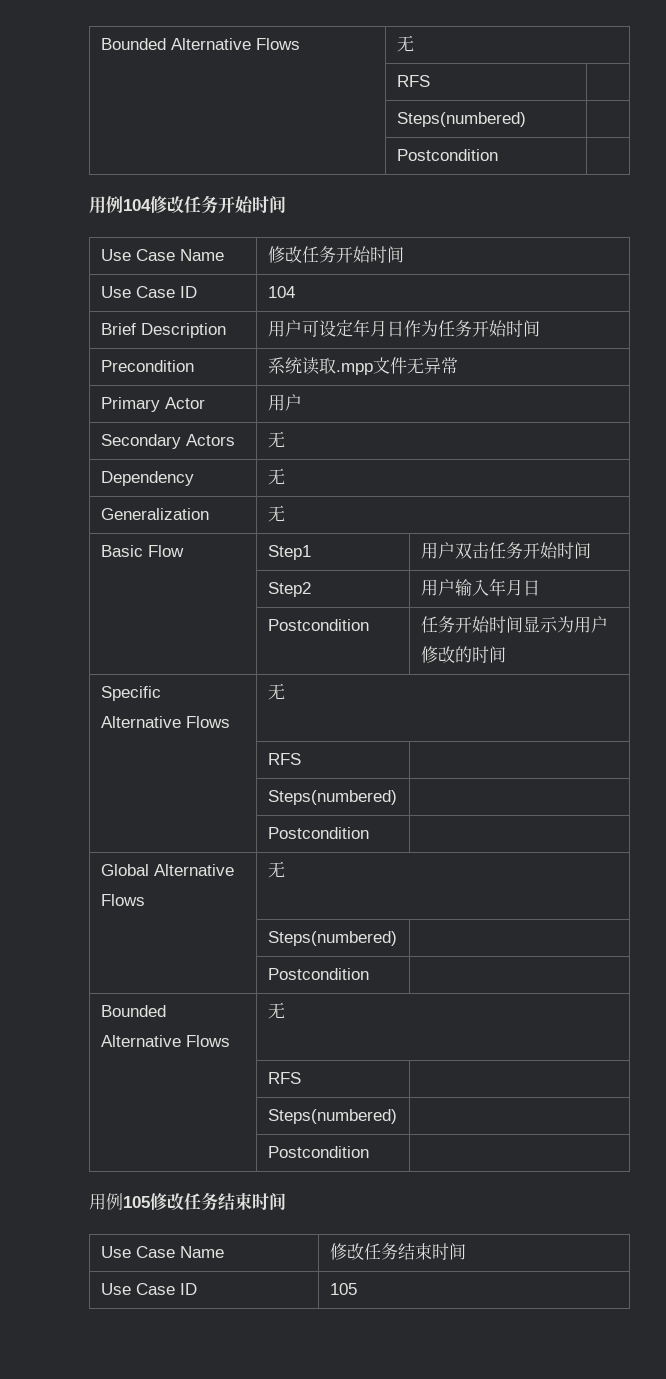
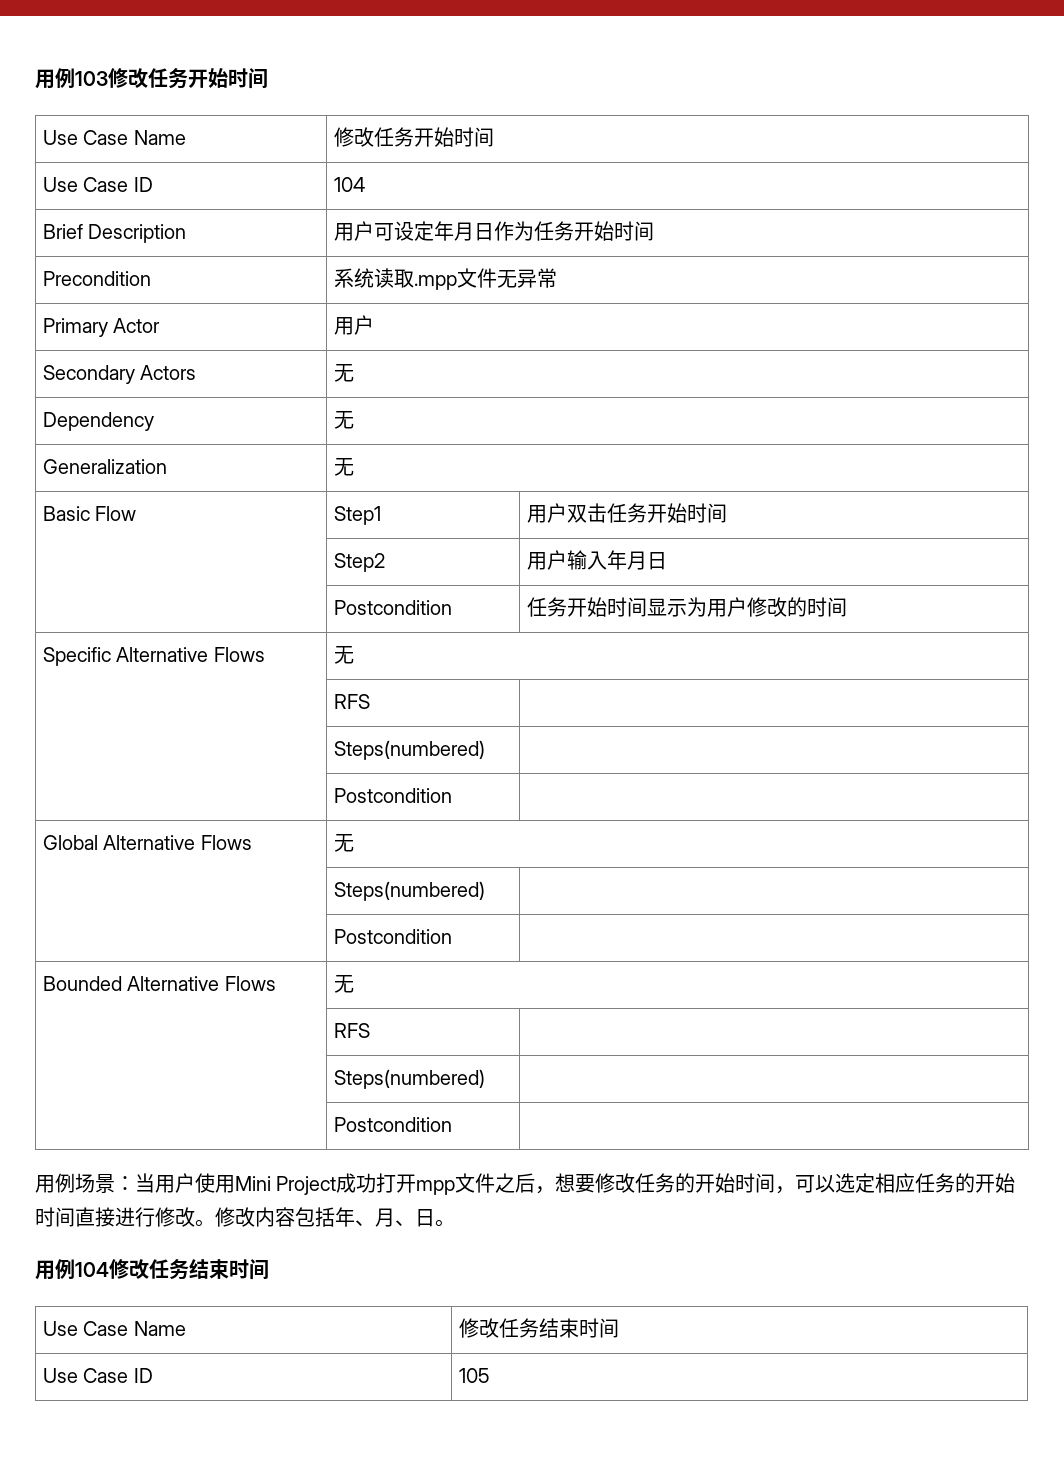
[100,38,300,50] [396,35,414,52] [396,75,430,87] [396,112,526,127] [396,149,498,161] [89,196,151,214] Bounded Alternative Flows | 无 // | RFS | // | Steps(numbered) | // | Postcondition | // 用例104 -> [35,68,108,89] 用例103
[123,1196,150,1208] 105 -> [75,1173,1016,1195] [35,1207,455,1227] [35,1259,109,1280] 场景：当用户使用Mini Project成功打开mpp文件之后，想要修改任务的开始时间，可以选定相应任务的开始时间直接进行修改。修改内容包括年、月、日。 // 用例104

